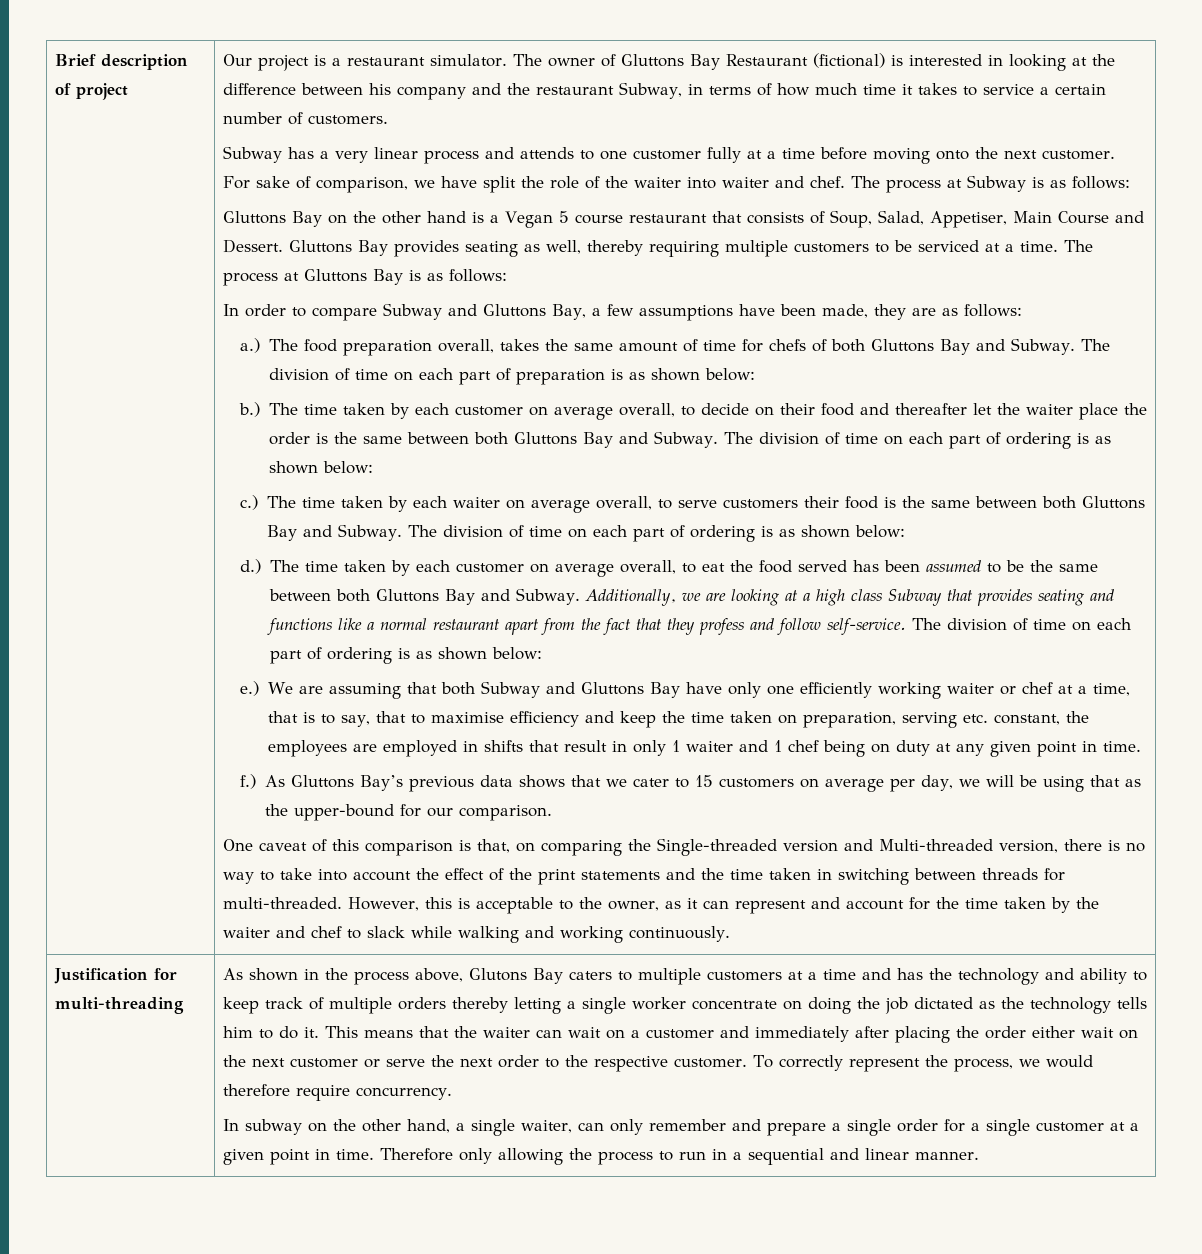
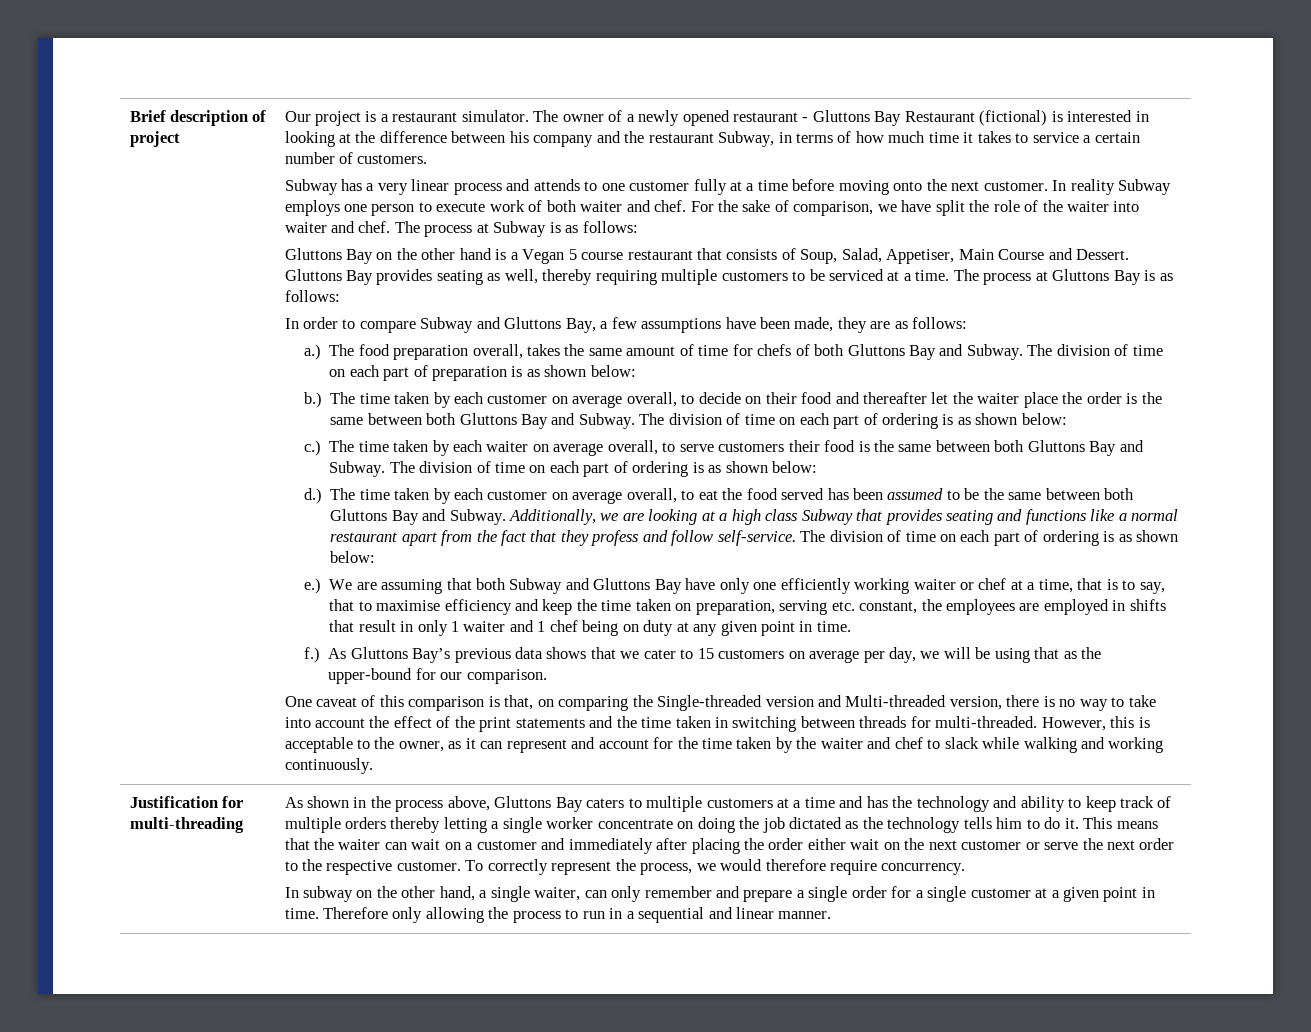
(616, 60) none -> [626,110,809,126] a newly opened restaurant -
[222,176,250,189] For -> [1052,179,1171,195] [284,200,738,216] In reality Subway employs one person to execute work of both waiter and chef. For the
[468,968,527,981] Glutons -> [494,796,552,808] Gluttons

